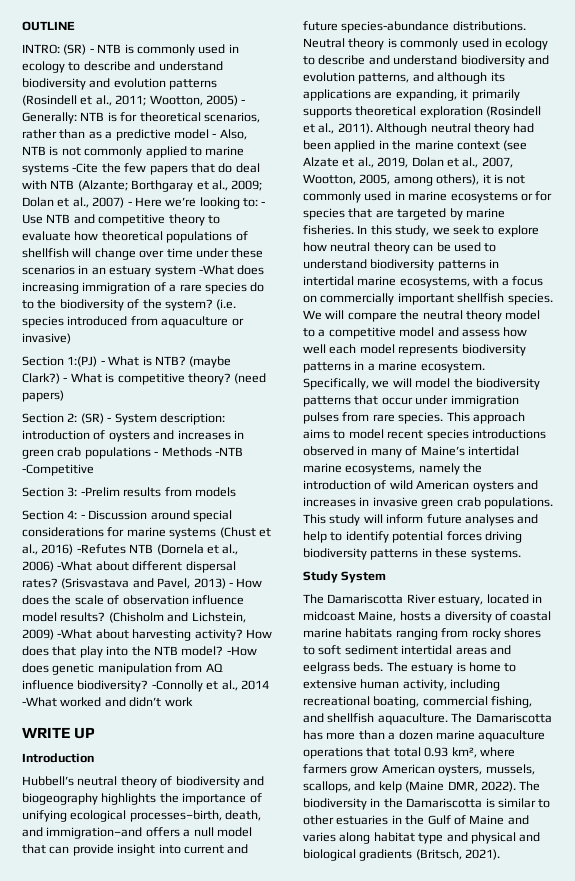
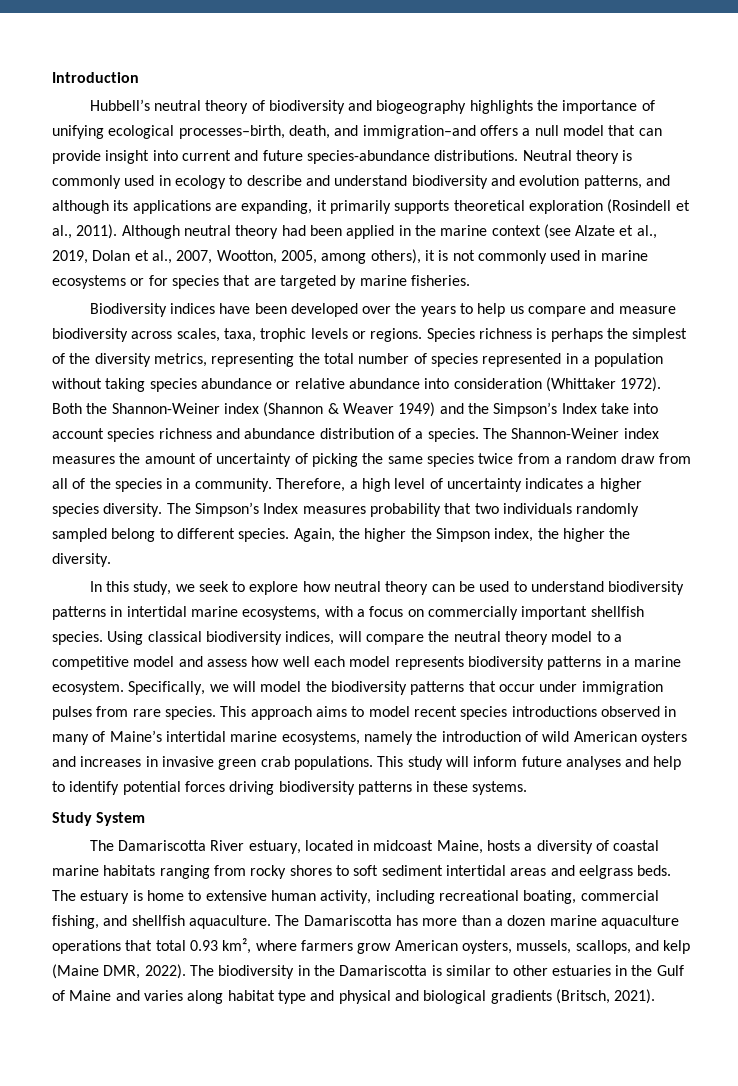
[22,21,75,31] [22,44,239,56] [22,61,223,73] [22,78,218,90] [22,95,246,106] [22,112,260,124] [22,129,247,141] [22,146,245,158] [22,163,260,175] [22,180,263,192] [22,197,266,209] [22,214,220,226] [22,231,248,243] [22,248,264,260] [22,265,265,277] [22,282,265,294] [22,299,237,311] [22,316,244,328] [22,333,71,344] [22,356,232,368] [22,373,267,385] [22,390,64,402] [22,413,225,425] [22,430,244,442] [22,447,243,459] [22,464,94,476] [22,487,236,497] [22,510,232,522] [22,527,271,539] [22,544,239,555] [22,561,236,573] [22,578,263,589] [22,595,244,605] [22,612,246,623] [22,629,272,641] [22,646,257,658] [22,663,223,675] [22,680,269,692] [22,697,193,707] [22,727,96,739] OUTLINE // INTRO: (SR) - NTB is commonly used in ecology to describe and understand biodiversity and evolution patterns (Rosindell et al., 2011; Wootton, 2005) - Generally: NTB is for theoretical scenarios, rather than as a predictive model - Also, NTB is not commonly applied to marine systems -Cite the few papers that do deal with NTB (Alzante; Borthgaray et al., 2009; Dolan et al., 2007) - Here we’re looking to: - Use NTB and competitive theory to evaluate how theoretical populations of shellfish will change over time under these scenarios in an estuary system -What does increasing immigration of a rare species do to the biodiversity of the system? (i.e. species introduced from aquaculture or invasive) // Section 1:(PJ) - What is NTB? (maybe Clark?) - What is competitive theory? (need papers) // Section 2: (SR) - System description: introduction of oysters and increases in green crab populations - Methods -NTB -Competitive // Section 3: -Prelim results from models // Section 4: - Discussion around special considerations for marine systems (Chust et al., 2016) -Refutes NTB (Dornela et al., 2006) -What about different dispersal rates? (Srisvastava and Pavel, 2013) - How does the scale of observation influence model results? (Chisholm and Lichstein, 2009) -What about harvesting activity? How does that play into the NTB model? -How does genetic manipulation from AQ influence biodiversity? -Connolly et al., 2014 -What worked and didn’t work // WRITE UP // -> (52, 77) none
(354, 230) none -> [89,303,676,317] [52,328,688,342] [52,353,664,367] [52,377,662,392] [52,402,659,417] [52,428,659,442] [52,453,691,467] [52,478,642,492] [52,502,640,517] [52,528,631,542] [52,553,111,567] // Biodiversity indices have been developed over the years to help us compare and measure biodiversity across scales, taxa, trophic levels or regions. Species richness is perhaps the simplest of the diversity metrics, representing the total number of species represented in a population without taking species abundance or relative abundance into consideration (Whittaker 1972). Both the Shannon-Weiner index (Shannon & Weaver 1949) and the Simpson’s Index take into account species richness and abundance distribution of a species. The Shannon-Weiner index measures the amount of uncertainty of picking the same species twice from a random draw from all of the species in a community. Therefore, a high level of uncertainty indicates a higher species diversity. The Simpson’s Index measures probability that two individuals randomly sampled belong to different species. Again, the higher the Simpson index, the higher the diversity. //
[303,310,322,320] We -> [107,631,335,645] Using classical biodiversity indices,

